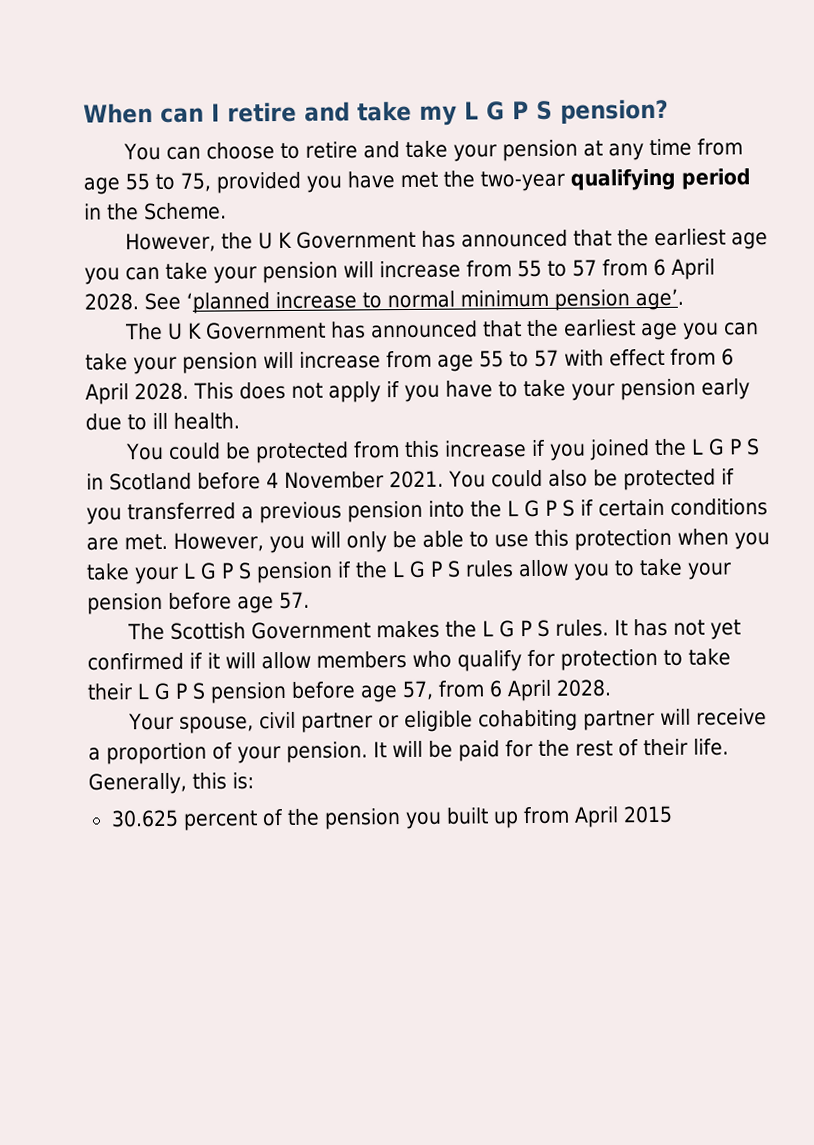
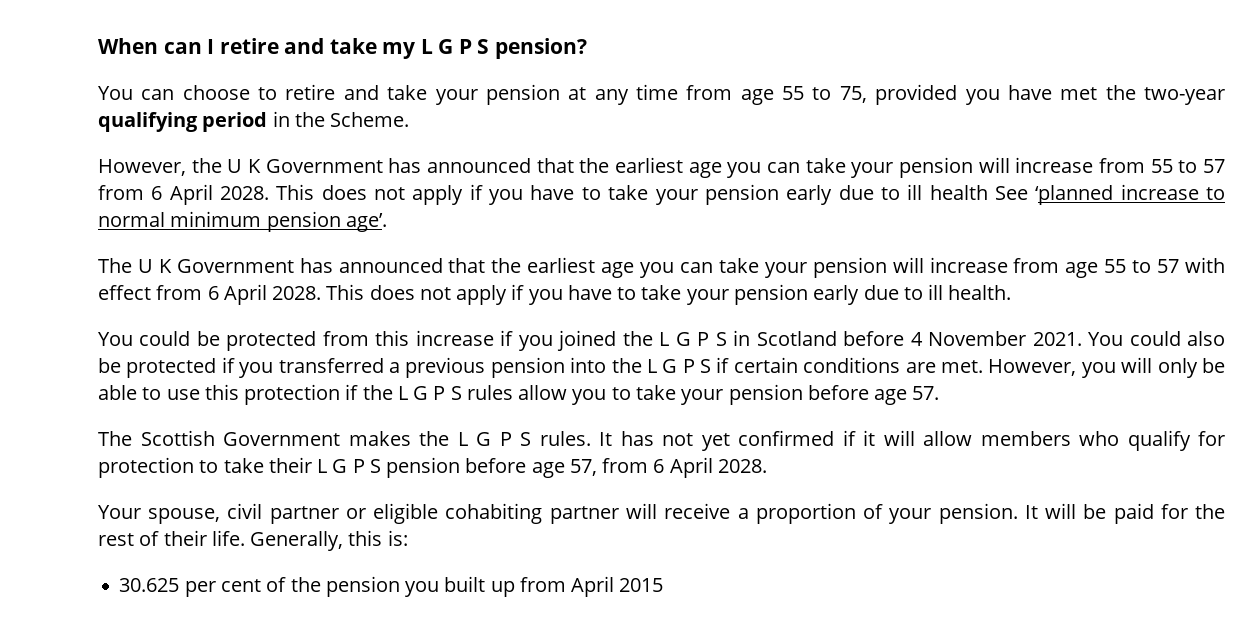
(139, 302) none -> [276,184,988,205] This does not apply if you have to take your pension early due to ill health
[677,528,770,550] [86,561,333,585] when you take your L G P S pension -> (341, 394) none
[182,810,258,831] percent -> [184,579,261,597] per cent

